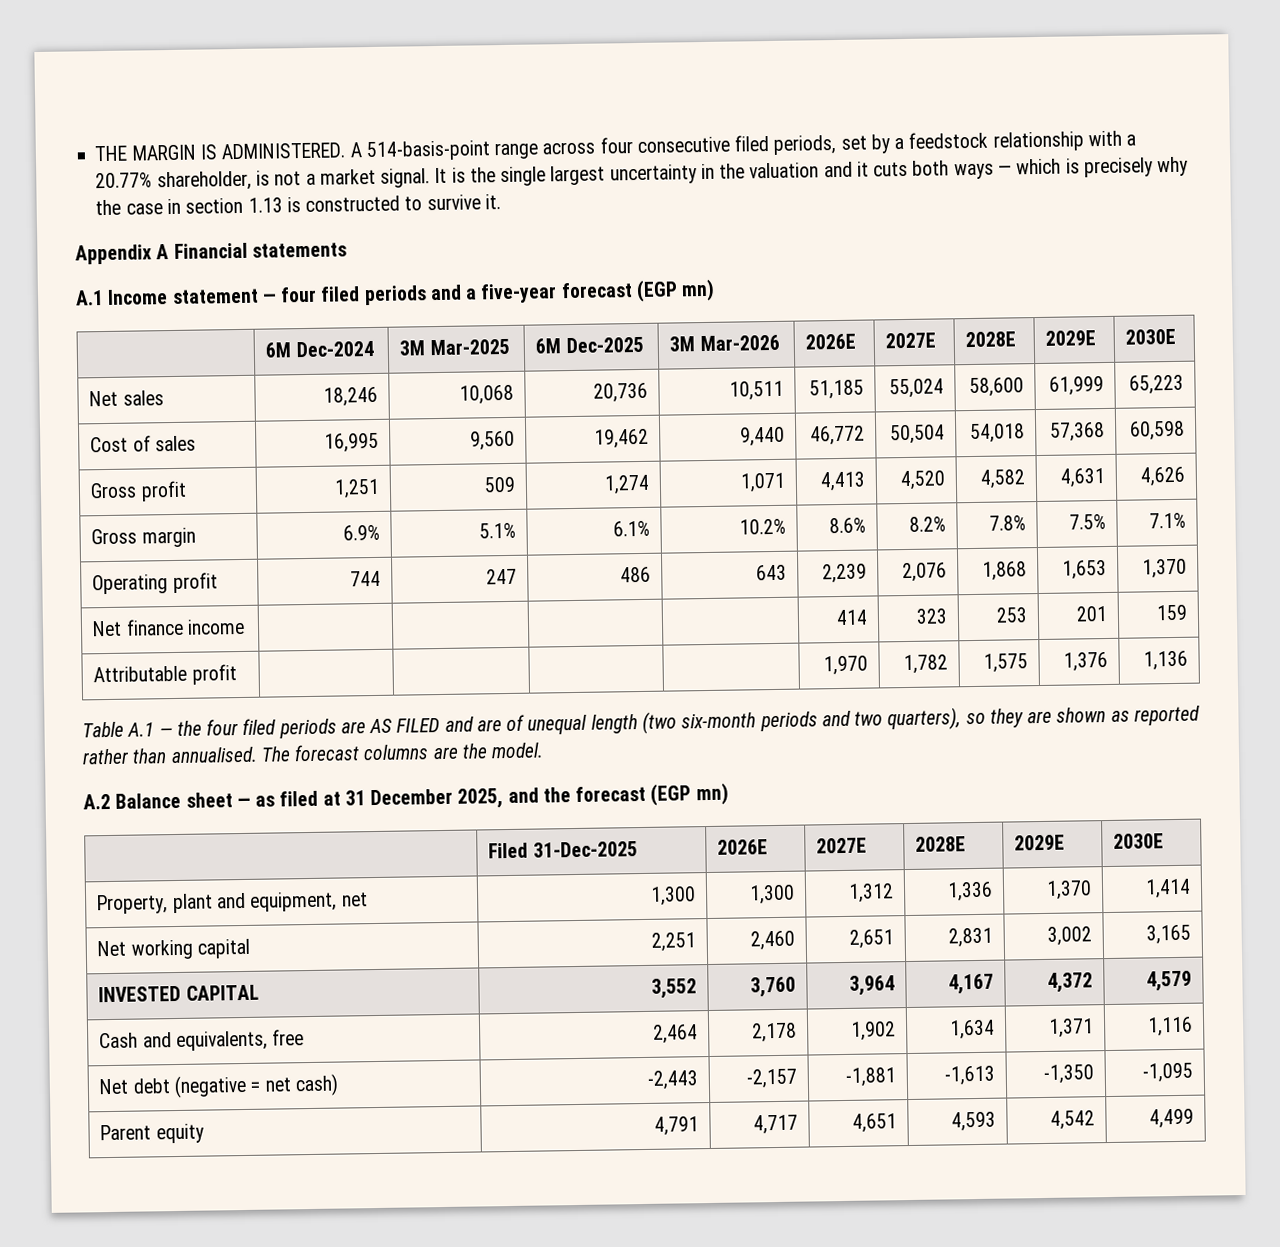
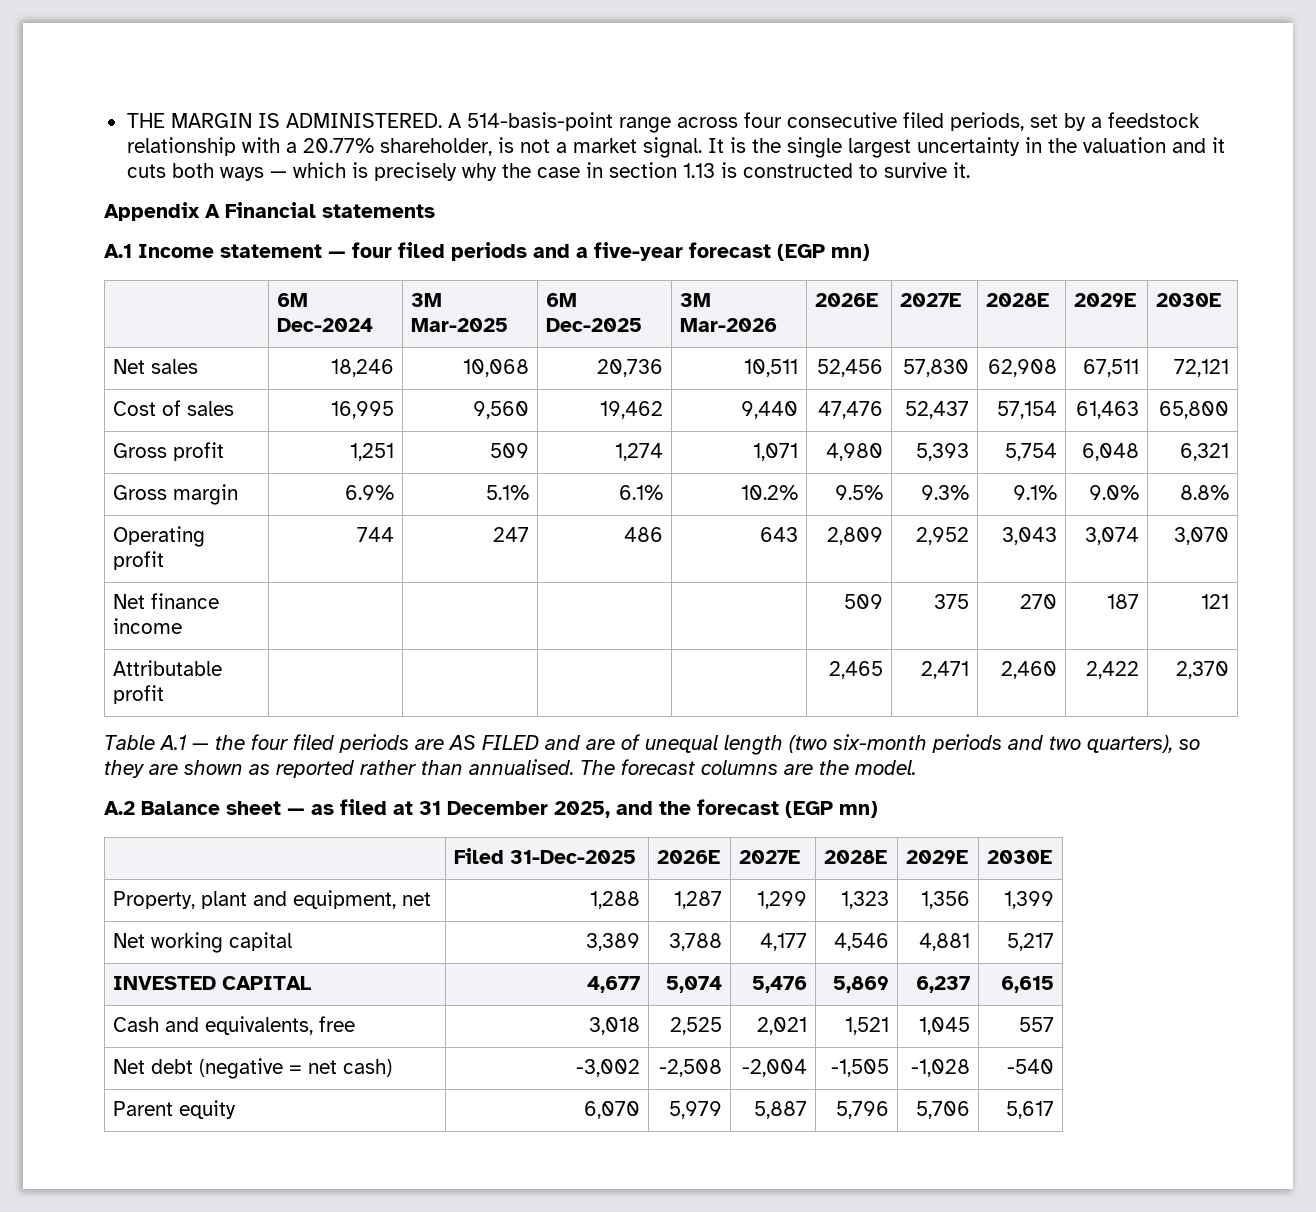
[808,379,864,400] [888,378,944,399] [968,377,1024,398] [1048,376,1104,396] [1128,374,1184,395] 51,185 | 55,024 | 58,600 | 61,999 | 65,223 -> [816,359,883,377] [902,359,969,377] [987,359,1057,377] [1082,359,1139,377] [1173,359,1229,377] 52,456 | 57,830 | 62,908 | 67,511 | 72,121
[809,425,865,446] [889,424,945,445] [969,423,1025,444] [1049,422,1105,442] [1129,420,1185,441] 46,772 | 50,504 | 54,018 | 57,368 | 60,598 -> [817,401,883,419] [904,401,969,419] [996,401,1057,419] [1075,401,1139,419] [1158,401,1229,419] 47,476 | 52,437 | 57,154 | 61,463 | 65,800
[819,471,866,492] [899,470,946,491] [979,469,1026,489] [1059,468,1106,488] [1139,466,1185,487] 4,413 | 4,520 | 4,582 | 4,631 | 4,626 -> [825,443,883,461] [915,443,969,461] [1004,443,1057,461] [1081,443,1139,461] [1179,443,1229,461] 4,980 | 5,393 | 5,754 | 6,048 | 6,321
[828,517,866,534] [908,516,946,532] [988,515,1026,531] [1068,514,1106,530] [1148,512,1186,529] 8.6% | 8.2% | 7.8% | 7.5% | 7.1% -> [834,485,883,500] [920,485,969,500] [1012,485,1057,500] [1088,485,1139,500] [1179,485,1229,500] 9.5% | 9.3% | 9.1% | 9.0% | 8.8%
[821,563,867,584] [901,562,947,583] [981,561,1027,581] [1061,559,1107,580] [1141,558,1187,579] [92,618,245,637] [835,609,868,626] [915,608,948,624] [995,607,1028,623] [1075,605,1108,622] [1155,604,1188,621] [93,664,237,685] [822,655,868,676] [902,654,948,675] [982,653,1028,673] [1062,651,1108,672] [1142,650,1188,671] 2,239 | 2,076 | 1,868 | 1,653 | 1,370 // Net finance income | | | | | 414 | 323 | 253 | 201 | 159 // Attributable profit | | | | | 1,970 | 1,782 | 1,575 | 1,376 | 1,136 -> [826,527,883,545] [915,527,969,545] [1001,527,1057,545] [1084,527,1139,545] [1173,527,1229,545] [113,593,220,609] [113,618,183,634] [843,594,883,609] [933,594,969,609] [1019,594,1057,609] [1106,594,1139,609] [1200,594,1229,609] [113,660,223,676] [113,685,165,704] [828,661,883,679] [920,661,969,679] [1000,661,1057,679] [1085,661,1139,679] [1175,661,1229,679] 2,809 | 2,952 | 3,043 | 3,074 | 3,070 // Net finance income | | | | | 509 | 375 | 270 | 187 | 121 // Attributable profit | | | | | 2,465 | 2,471 | 2,460 | 2,422 | 2,370
[649,886,696,906] [748,884,795,905] [847,883,894,903] [946,881,993,902] [1045,880,1092,900] [1144,878,1191,899] [97,938,250,960] [650,932,696,952] [749,930,795,951] [848,929,894,949] [947,927,993,948] [1046,926,1092,946] [1145,924,1191,945] [98,984,259,1003] [650,978,697,999] [749,976,796,998] [848,975,895,996] [947,973,994,995] [1046,972,1093,993] [1145,970,1192,992] [99,1029,305,1052] [652,1024,698,1044] [751,1022,797,1043] [850,1021,896,1041] [948,1019,995,1040] [1047,1018,1094,1038] [1146,1016,1193,1037] 1,300 | 1,300 | 1,312 | 1,336 | 1,370 | 1,414 // Net working capital | 2,251 | 2,460 | 2,651 | 2,831 | 3,002 | 3,165 // INVESTED CAPITAL | 3,552 | 3,760 | 3,964 | 4,167 | 4,372 | 4,579 // Cash and equivalents, free | 2,464 | 2,178 | 1,902 | 1,634 | 1,371 | 1,116 -> [589,891,640,909] [673,891,722,909] [756,891,807,909] [840,891,889,909] [920,891,970,909] [1003,891,1054,909] [113,932,293,953] [585,933,640,951] [668,933,722,951] [759,933,807,951] [833,933,889,951] [918,933,970,951] [1006,933,1054,951] [113,976,312,990] [586,976,640,993] [665,976,722,993] [751,976,807,993] [832,976,889,993] [915,976,970,993] [1000,976,1054,993] [113,1016,356,1035] [588,1017,640,1035] [669,1017,722,1035] [756,1017,807,1035] [844,1017,889,1035] [918,1017,970,1035] [1018,1017,1054,1032] 1,288 | 1,287 | 1,299 | 1,323 | 1,356 | 1,399 // Net working capital | 3,389 | 3,788 | 4,177 | 4,546 | 4,881 | 5,217 // INVESTED CAPITAL | 4,677 | 5,074 | 5,476 | 5,869 | 6,237 | 6,615 // Cash and equivalents, free | 3,018 | 2,525 | 2,021 | 1,521 | 1,045 | 557
[646,1070,698,1090] [745,1068,797,1089] [844,1067,896,1087] [943,1065,995,1086] [1042,1064,1094,1085] [1141,1062,1193,1083] [100,1123,204,1144] [653,1116,699,1136] [752,1114,798,1135] [851,1113,897,1133] [950,1111,996,1132] [1049,1110,1095,1130] [1148,1108,1194,1129] -2,443 | -2,157 | -1,881 | -1,613 | -1,350 | -1,095 // Parent equity | 4,791 | 4,717 | 4,651 | 4,593 | 4,542 | 4,499 -> [575,1059,640,1077] [658,1059,722,1077] [741,1059,807,1077] [830,1059,889,1077] [910,1059,970,1077] [1006,1059,1054,1074] [113,1100,237,1119] [583,1101,640,1119] [668,1101,722,1119] [753,1101,807,1119] [835,1101,889,1119] [915,1101,970,1119] [1005,1101,1054,1119] -3,002 | -2,508 | -2,004 | -1,505 | -1,028 | -540 // Parent equity | 6,070 | 5,979 | 5,887 | 5,796 | 5,706 | 5,617

